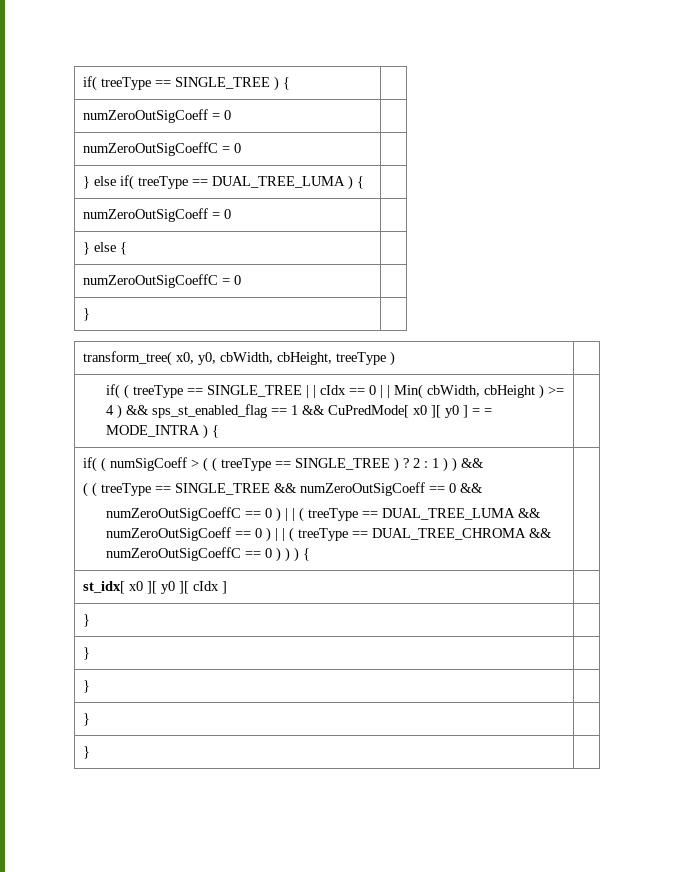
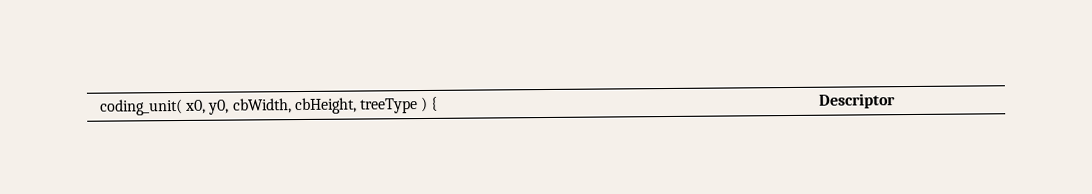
[82,76,290,91] [82,109,231,123] [82,142,241,156] [82,175,364,190] [82,208,231,222] [82,242,127,255] [82,274,241,288] [82,308,90,321] [82,351,172,366] if( treeType == SINGLE_TREE ) { | // numZeroOutSigCoeff = 0 | // numZeroOutSigCoeffC = 0 | // } else if( treeType == DUAL_TREE_LUMA ) { | // numZeroOutSigCoeff = 0 | // } else { | // numZeroOutSigCoeffC = 0 | // } | // transform_tree( -> [100,98,184,116] coding_unit(
[106,384,565,399] [106,404,493,419] [106,424,220,439] [82,457,484,472] [82,482,483,497] [106,507,542,522] [106,527,553,542] [106,547,311,562] [82,581,227,594] [82,614,90,627] [82,647,90,660] [82,680,90,693] [82,713,90,726] [82,746,90,759] | // if( ( treeType == SINGLE_TREE | | cIdx == 0 | | Min( cbWidth, cbHeight ) >= 4 ) && sps_st_enabled_flag == 1 && CuPredMode[ x0 ][ y0 ] = = MODE_INTRA ) { | // if( ( numSigCoeff > ( ( treeType == SINGLE_TREE ) ? 2 : 1 ) ) && // ( ( treeType == SINGLE_TREE && numZeroOutSigCoeff == 0 && // numZeroOutSigCoeffC == 0 ) | | ( treeType == DUAL_TREE_LUMA && numZeroOutSigCoeff == 0 ) | | ( treeType == DUAL_TREE_CHROMA && numZeroOutSigCoeffC == 0 ) ) ) { | // st_idx[ x0 ][ y0 ][ cIdx ] | // } | // } | // } | // } | // } | -> [430,96,439,111] [818,93,897,109] { | Descriptor

